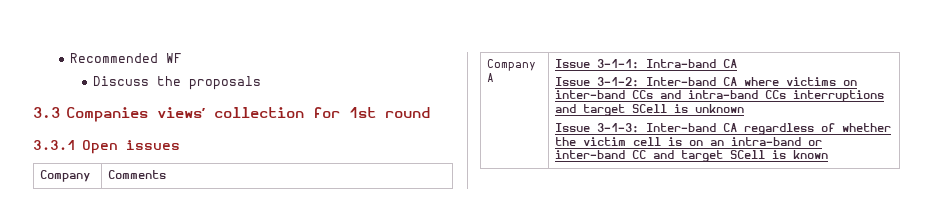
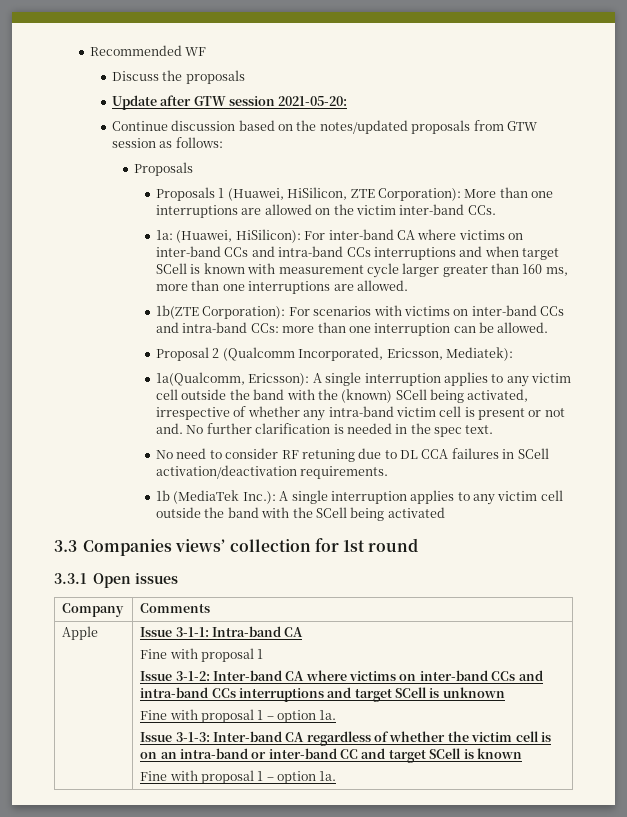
(262, 83) none -> [111,95,348,110] [111,120,538,134] [111,137,223,148] [133,162,193,176] [156,187,554,201] [156,204,496,218] [156,229,524,243] [156,246,560,260] [156,263,568,278] [156,280,408,294] [156,305,565,319] [156,322,549,336] [156,347,513,361] [156,372,572,387] [156,389,529,403] [156,406,565,421] [156,423,494,437] [156,448,549,462] [156,465,389,479] [156,490,563,505] [156,507,445,521] // Update after GTW session 2021-05-20: // Continue discussion based on the notes/updated proposals from GTW session as follows: // Proposals // Proposals 1 (Huawei, HiSilicon, ZTE Corporation): More than one interruptions are allowed on the victim inter-band CCs. // 1a: (Huawei, HiSilicon): For inter-band CA where victims on inter-band CCs and intra-band CCs interruptions and when target SCell is known with measurement cycle larger greater than 160 ms, more than one interruptions are allowed. // 1b(ZTE Corporation): For scenarios with victims on inter-band CCs and intra-band CCs: more than one interruption can be allowed. // Proposal 2 (Qualcomm Incorporated, Ericsson, Mediatek): // 1a(Qualcomm, Ericsson): A single interruption applies to any victim cell outside the band with the (known) SCell being activated, irrespective of whether any intra-band victim cell is present or not and. No further clarification is needed in the spec text. // No need to consider RF retuning due to DL CCA failures in SCell activation/deactivation requirements. // 1b (MediaTek Inc.): A single interruption applies to any victim cell outside the band with the SCell being activated
[487,59,537,71] [487,73,495,82] Company A -> [62,626,99,640] Apple
(738, 63) none -> [140,648,264,662] // Fine with proposal 1
(745, 108) none -> [140,709,337,723] // Fine with proposal 1 – option 1a.
(829, 154) none -> [140,770,337,784] // Fine with proposal 1 – option 1a.

